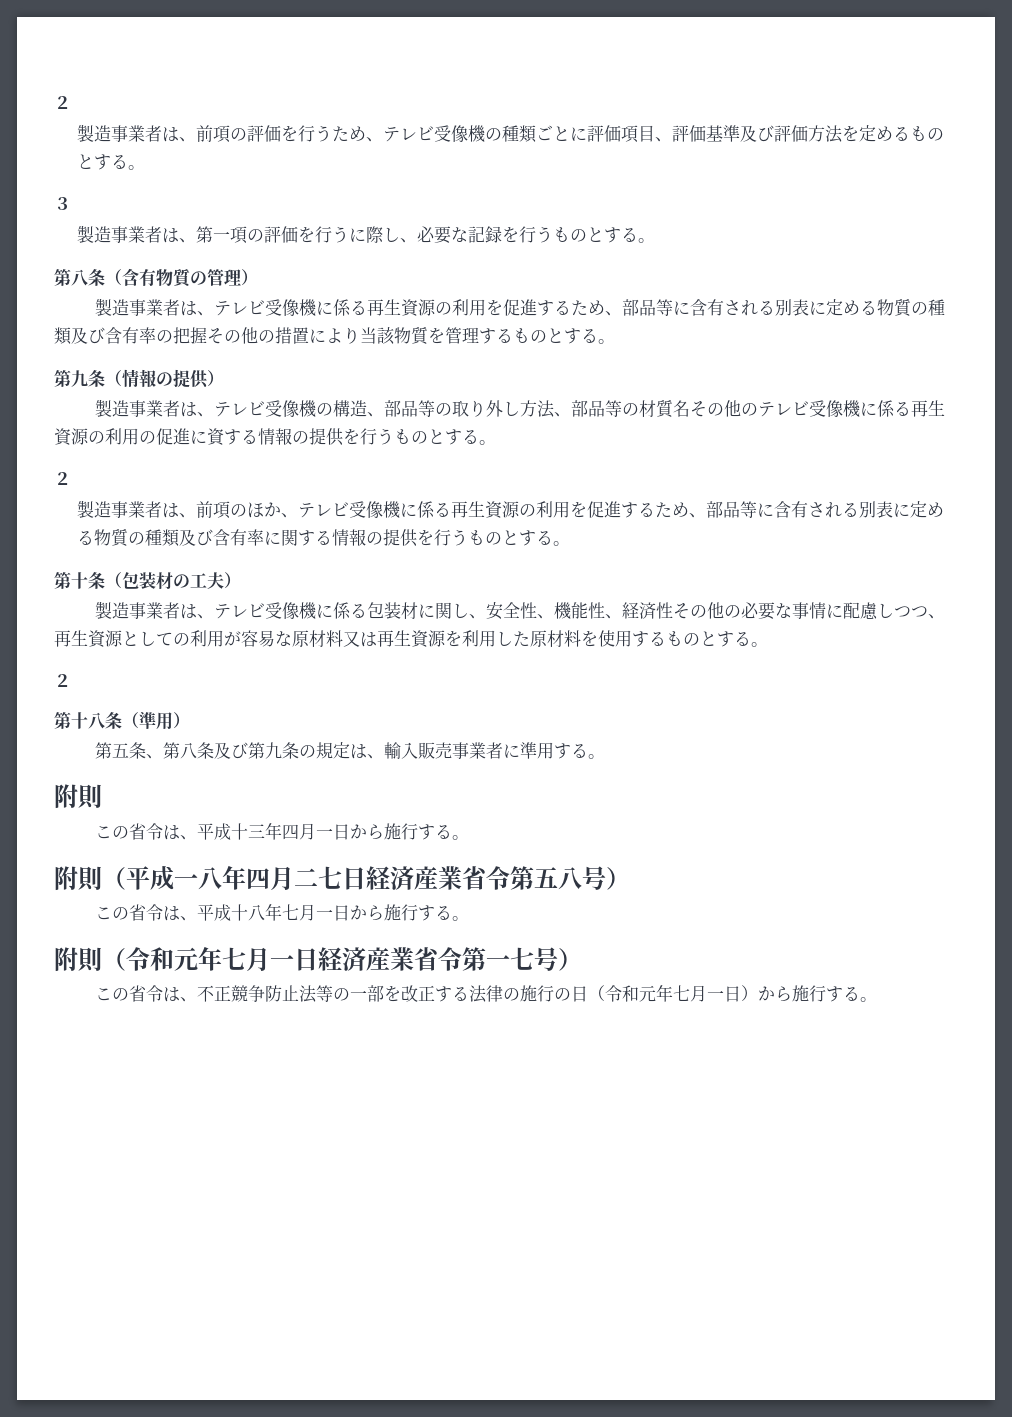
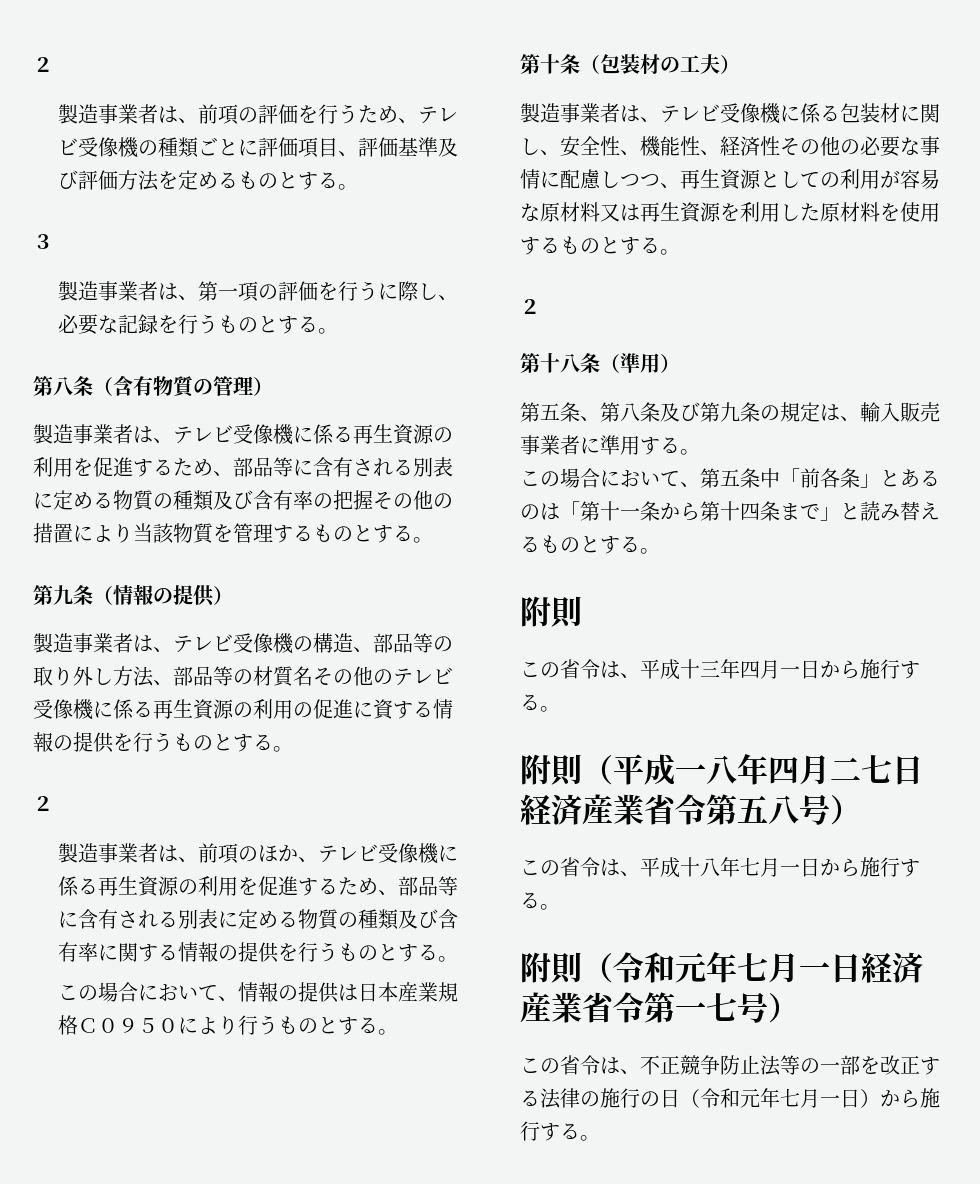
(570, 543) none -> [57,982,458,1003] [57,1015,398,1035] // この場合において、情報の提供は日本産業規格Ｃ０９５０により行うものとする。
(606, 756) none -> [520,468,940,488] [520,501,940,521] [520,535,660,554] // この場合において、第五条中「前各条」とあるのは「第十一条から第十四条まで」と読み替えるものとする。

